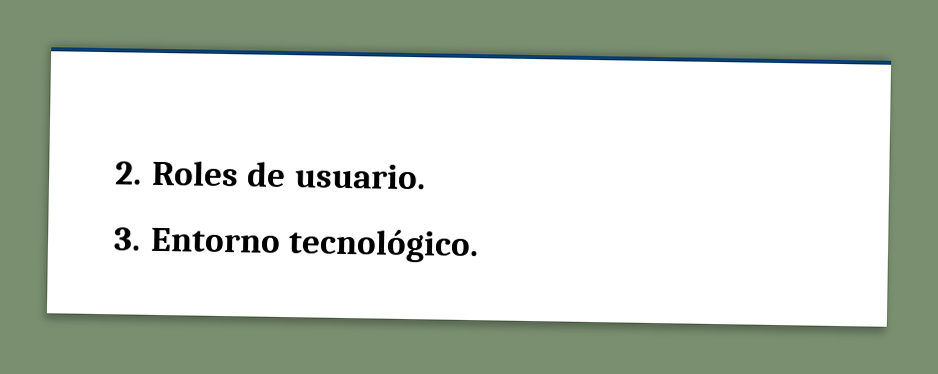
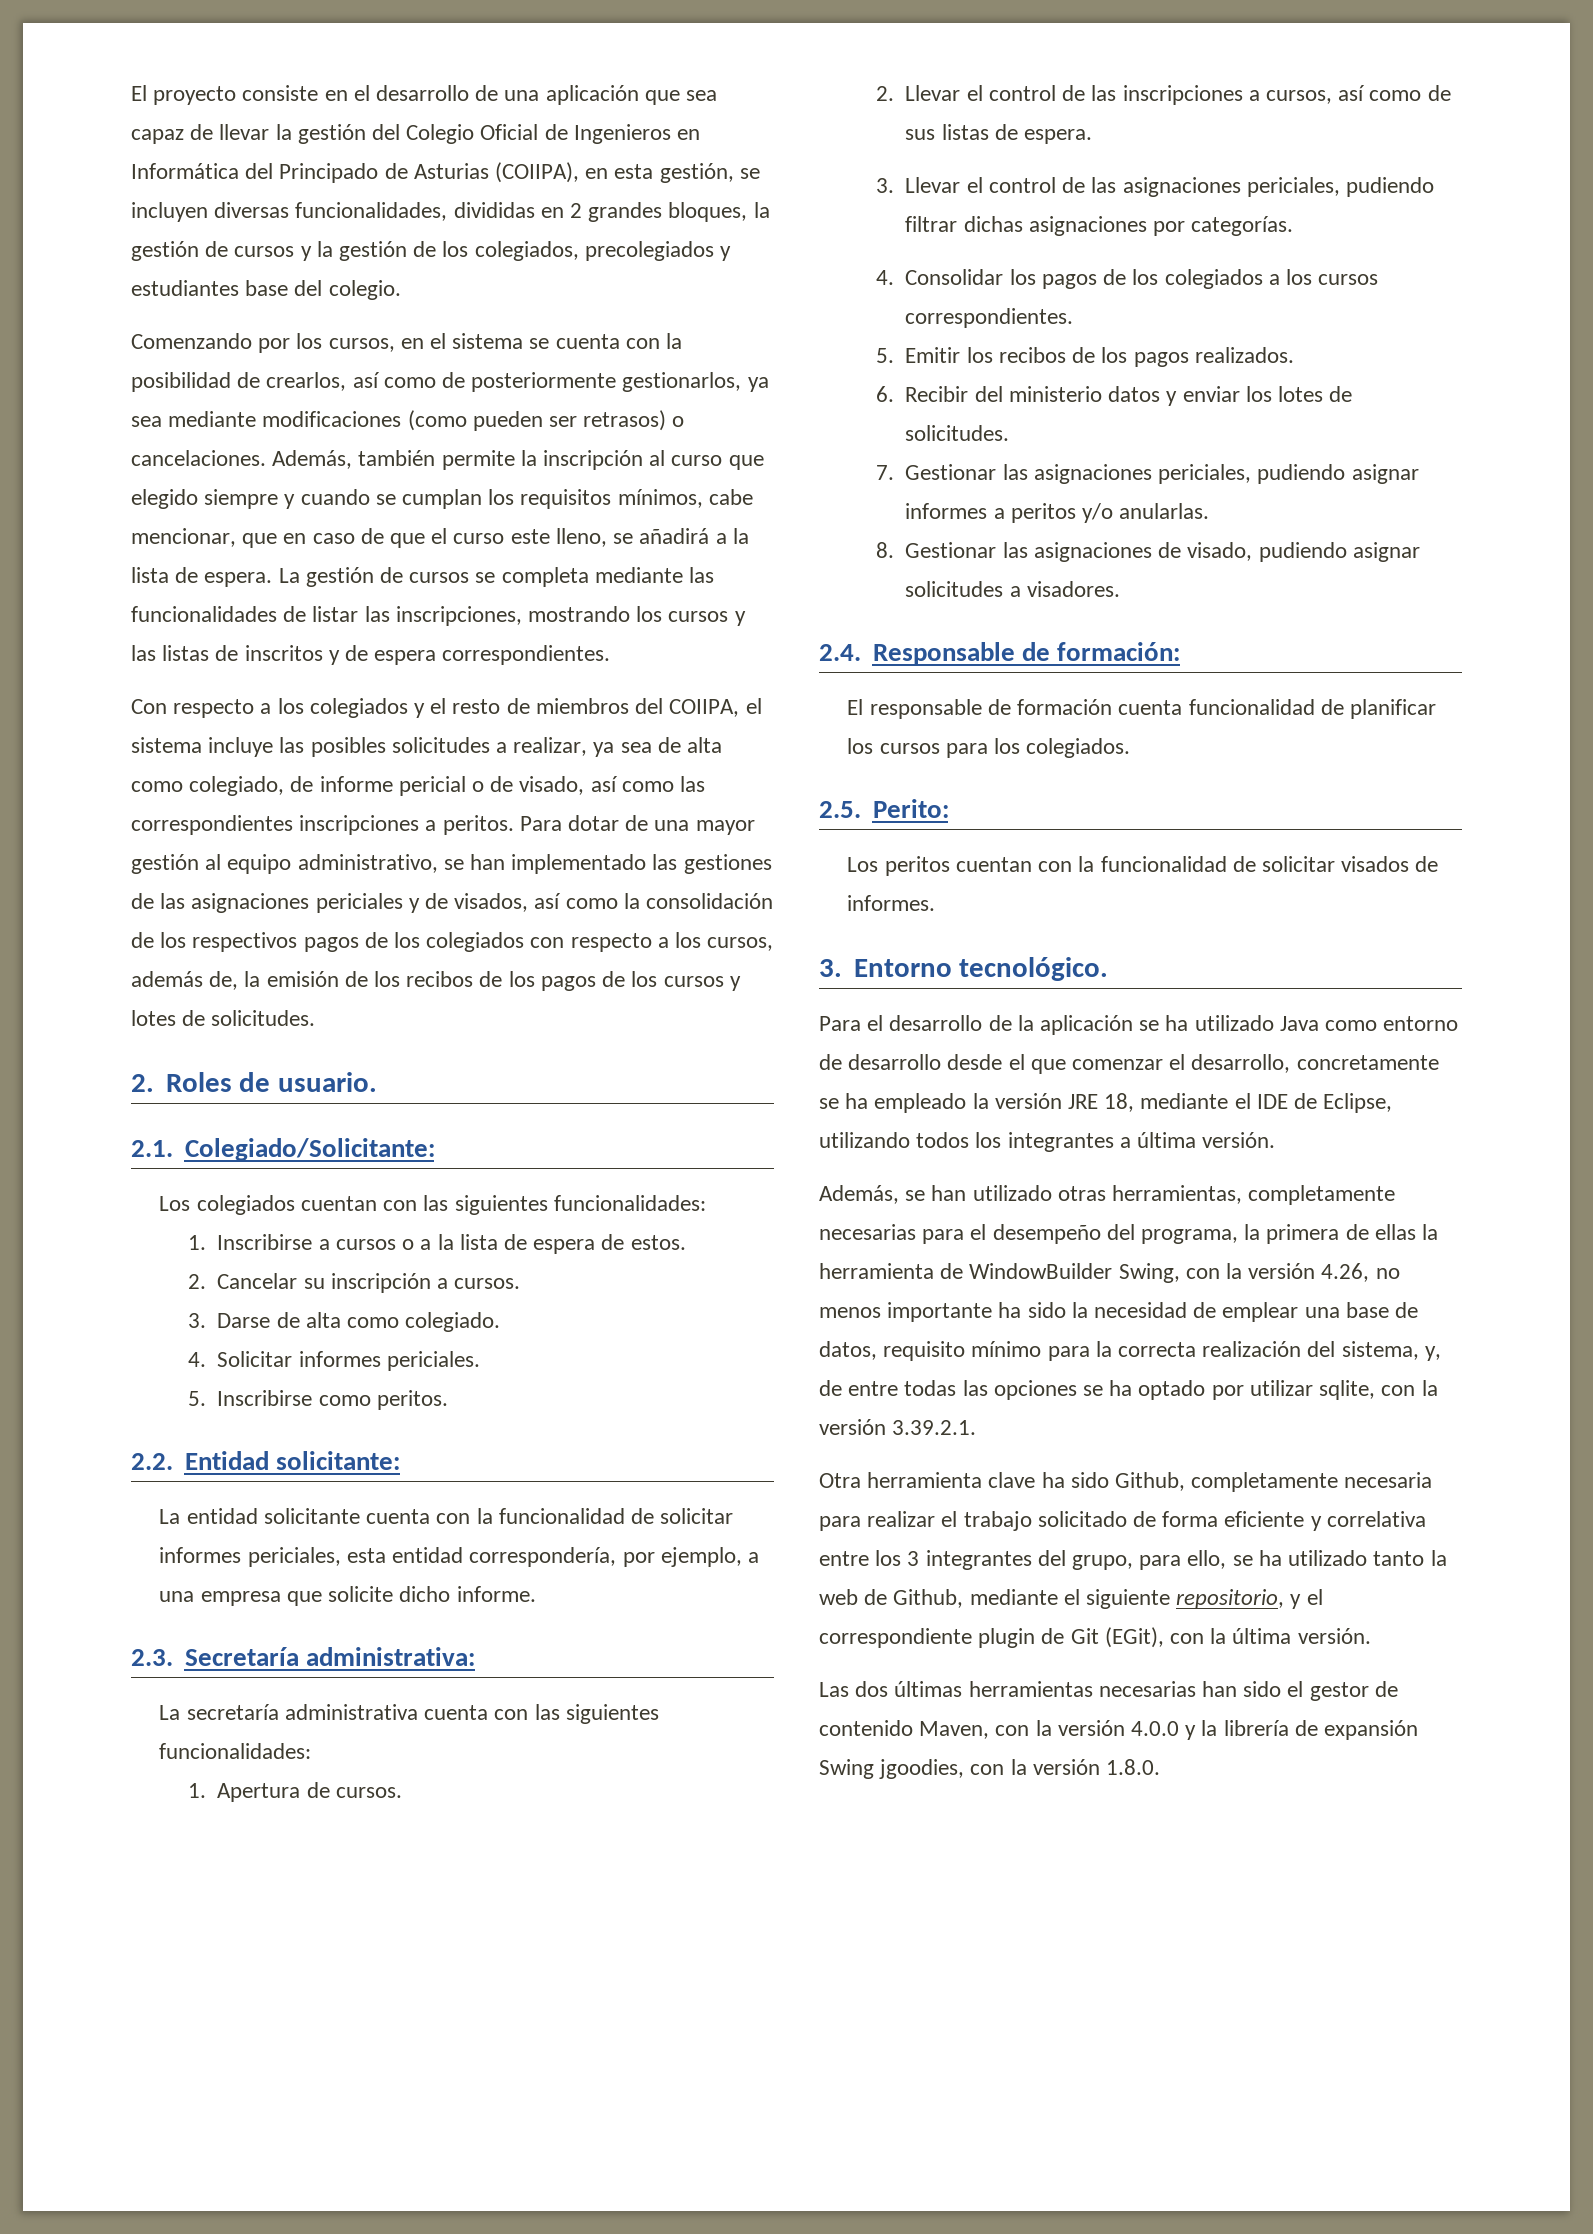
[114,159,426,190] [113,227,480,264] 2. Roles de usuario. // 3. Entorno tecnológico. -> [131,85,718,105] [131,124,701,144] [131,162,760,183] [131,202,770,222] [131,241,732,261] [131,280,401,300] [131,333,683,353] [131,372,769,392] [131,410,685,431] [131,450,764,470] [131,489,753,509] [131,528,749,548] [131,567,715,587] [131,606,746,626] [131,645,611,665] [131,698,762,718] [131,737,723,757] [131,776,706,796] [131,815,755,835] [131,854,772,874] [131,893,774,913] [131,932,774,952] [131,971,741,991] [131,1010,316,1026] [131,1072,378,1092] [131,1138,435,1161] [159,1195,706,1215] [187,1234,686,1254] [187,1273,521,1293] [187,1312,501,1332] [187,1351,480,1371] [187,1390,448,1410] [131,1451,400,1470] [159,1508,734,1524] [159,1547,759,1567] [159,1586,536,1606] [131,1647,475,1666] [159,1704,659,1724] [159,1743,312,1759] [187,1782,402,1802] [875,85,1451,105] [905,124,1093,144] [875,177,1434,197] [905,216,1294,236] [875,269,1379,289] [905,308,1074,328] [875,347,1294,367] [875,386,1353,406] [905,425,1010,441] [875,464,1419,484] [905,503,1210,523] [875,542,1420,562] [905,581,1120,597] [819,642,1181,665] [847,699,1436,719] [847,738,1131,758] [819,799,949,818] [847,856,1439,876] [847,895,936,911] [819,957,1109,981] [819,1015,1459,1035] [819,1054,1439,1074] [819,1093,1393,1113] [819,1132,1276,1152] [819,1185,1396,1205] [819,1224,1439,1244] [819,1263,1400,1283] [819,1302,1419,1322] [819,1341,1441,1361] [819,1380,1438,1400] [819,1419,977,1435] [819,1472,1433,1492] [819,1511,1426,1531] [819,1550,1447,1570] [819,1589,1323,1609] [819,1627,1371,1648] [819,1681,1398,1701] [819,1720,1419,1740] [819,1759,1161,1779] El proyecto consiste en el desarrollo de una aplicación que sea capaz de llevar la gestión del Colegio Oficial de Ingenieros en Informática del Principado de Asturias (COIIPA), en esta gestión, se incluyen diversas funcionalidades, divididas en 2 grandes bloques, la gestión de cursos y la gestión de los colegiados, precolegiados y estudiantes base del colegio. // Comenzando por los cursos, en el sistema se cuenta con la posibilidad de crearlos, así como de posteriormente gestionarlos, ya sea mediante modificaciones (como pueden ser retrasos) o cancelaciones. Además, también permite la inscripción al curso que elegido siempre y cuando se cumplan los requisitos mínimos, cabe mencionar, que en caso de que el curso este lleno, se añadirá a la lista de espera. La gestión de cursos se completa mediante las funcionalidades de listar las inscripciones, mostrando los cursos y las listas de inscritos y de espera correspondientes. // Con respecto a los colegiados y el resto de miembros del COIIPA, el sistema incluye las posibles solicitudes a realizar, ya sea de alta como colegiado, de informe pericial o de visado, así como las correspondientes inscripciones a peritos. Para dotar de una mayor gestión al equipo administrativo, se han implementado las gestiones de las asignaciones periciales y de visados, así como la consolidación de los respectivos pagos de los colegiados con respecto a los cursos, además de, la emisión de los recibos de los pagos de los cursos y lotes de solicitudes. // 2. Roles de usuario. // 2.1. Colegiado/Solicitante: // Los colegiados cuentan con las siguientes funcionalidades: // 1. Inscribirse a cursos o a la lista de espera de estos. // 2. Cancelar su inscripción a cursos. // 3. Darse de alta como colegiado. // 4. Solicitar informes periciales. // 5. Inscribirse como peritos. // 2.2. Entidad solicitante: // La entidad solicitante cuenta con la funcionalidad de solicitar informes periciales, esta entidad correspondería, por ejemplo, a una empresa que solicite dicho informe. // 2.3. Secretaría administrativa: // La secretaría administrativa cuenta con las siguientes funcionalidades: // 1. Apertura de cursos. // 2. Llevar el control de las inscripciones a cursos, así como de sus listas de espera. // 3. Llevar el control de las asignaciones periciales, pudiendo filtrar dichas asignaciones por categorías. // 4. Consolidar los pagos de los colegiados a los cursos correspondientes. // 5. Emitir los recibos de los pagos realizados. // 6. Recibir del ministerio datos y enviar los lotes de solicitudes. // 7. Gestionar las asignaciones periciales, pudiendo asignar informes a peritos y/o anularlas. // 8. Gestionar las asignaciones de visado, pudiendo asignar solicitudes a visadores. // 2.4. Responsable de formación: // El responsable de formación cuenta funcionalidad de planificar los cursos para los colegiados. // 2.5. Perito: // Los peritos cuentan con la funcionalidad de solicitar visados de informes. // 3. Entorno tecnológico. // Para el desarrollo de la aplicación se ha utilizado Java como entorno de desarrollo desde el que comenzar el desarrollo, concretamente se ha empleado la versión JRE 18, mediante el IDE de Eclipse, utilizando todos los integrantes a última versión. // Además, se han utilizado otras herramientas, completamente necesarias para el desempeño del programa, la primera de ellas la herramienta de WindowBuilder Swing, con la versión 4.26, no menos importante ha sido la necesidad de emplear una base de datos, requisito mínimo para la correcta realización del sistema, y, de entre todas las opciones se ha optado por utilizar sqlite, con la versión 3.39.2.1. // Otra herramienta clave ha sido Github, completamente necesaria para realizar el trabajo solicitado de forma eficiente y correlativa entre los 3 integrantes del grupo, para ello, se ha utilizado tanto la web de Github, mediante el siguiente repositorio, y el correspondiente plugin de Git (EGit), con la última versión. // Las dos últimas herramientas necesarias han sido el gestor de contenido Maven, con la versión 4.0.0 y la librería de expansión Swing jgoodies, con la versión 1.8.0.

